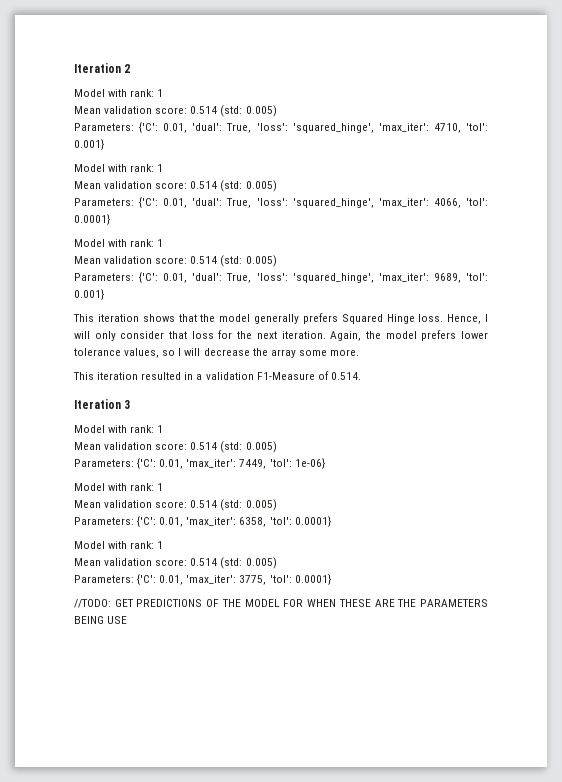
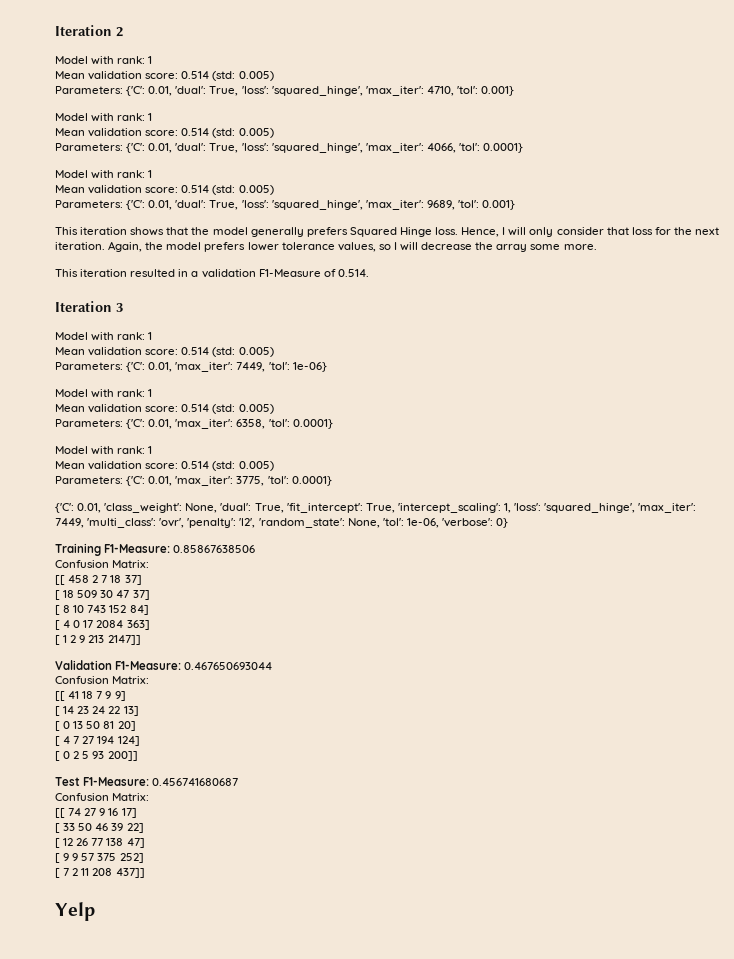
[74,599,488,608] [74,616,128,624] //TODO: GET PREDICTIONS OF THE MODEL FOR WHEN THESE ARE THE PARAMETERS BEING USE -> [55,503,697,513] [55,518,509,528] [55,543,256,556] [55,560,150,568] [55,575,142,585] [55,590,150,600] [55,605,149,615] [55,620,150,630] [55,635,141,645] [55,660,273,670] [55,676,150,684] [55,691,126,701] [55,706,139,716] [55,721,136,731] [55,736,140,746] [55,751,138,761] [55,777,239,786] [55,793,150,801] [55,808,137,818] [55,823,144,833] [55,838,145,848] [55,853,144,863] [55,868,145,878] [55,902,95,921] {'C': 0.01, 'class_weight': None, 'dual': True, 'fit_intercept': True, 'intercept_scaling': 1, 'loss': 'squared_hinge', 'max_iter': 7449, 'multi_class': 'ovr', 'penalty': 'l2', 'random_state': None, 'tol': 1e-06, 'verbose': 0} // Training F1-Measure: 0.85867638506 // Confusion Matrix: // [[ 458 2 7 18 37] // [ 18 509 30 47 37] // [ 8 10 743 152 84] // [ 4 0 17 2084 363] // [ 1 2 9 213 2147]] // Validation F1-Measure: 0.467650693044 // Confusion Matrix: // [[ 41 18 7 9 9] // [ 14 23 24 22 13] // [ 0 13 50 81 20] // [ 4 7 27 194 124] // [ 0 2 5 93 200]] // Test F1-Measure: 0.456741680687 // Confusion Matrix: // [[ 74 27 9 16 17] // [ 33 50 46 39 22] // [ 12 26 77 138 47] // [ 9 9 57 375 252] // [ 7 2 11 208 437]] // Yelp

